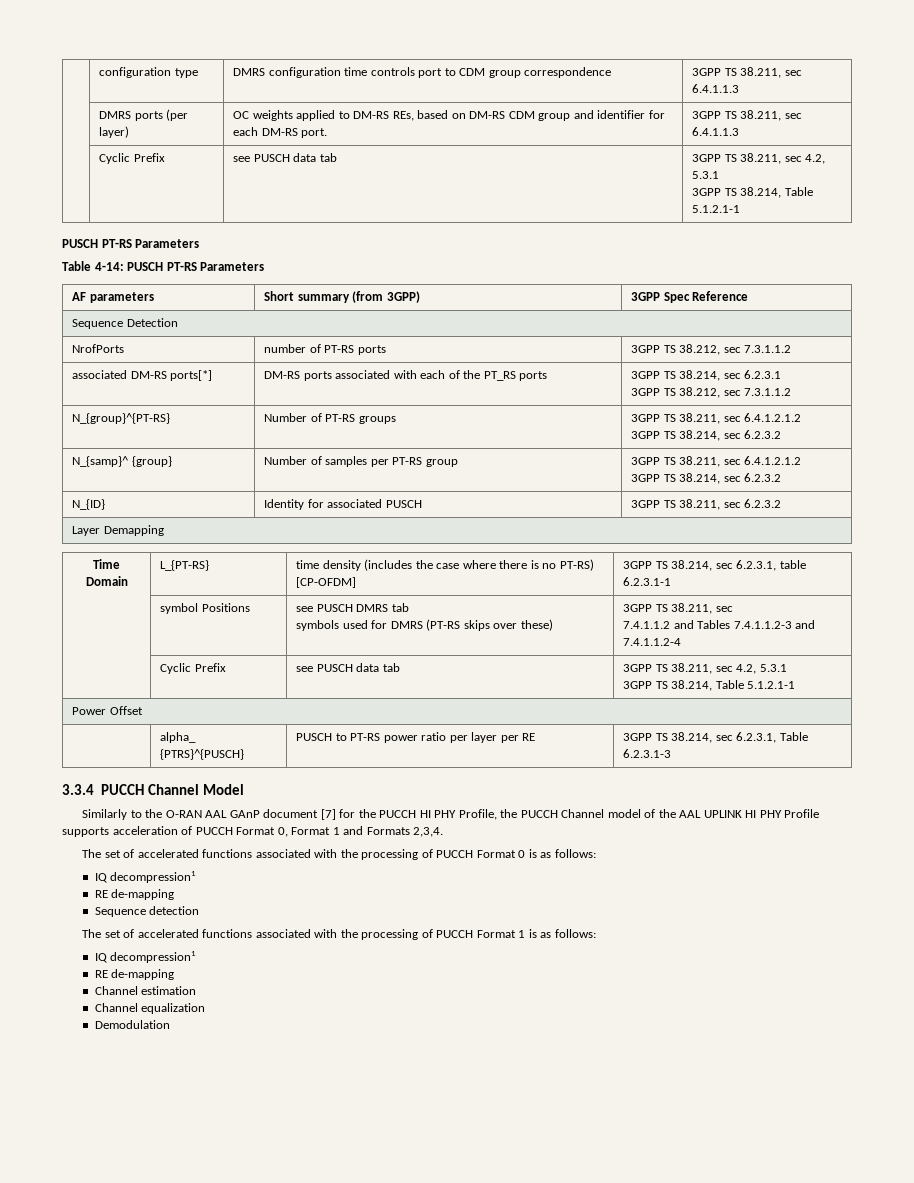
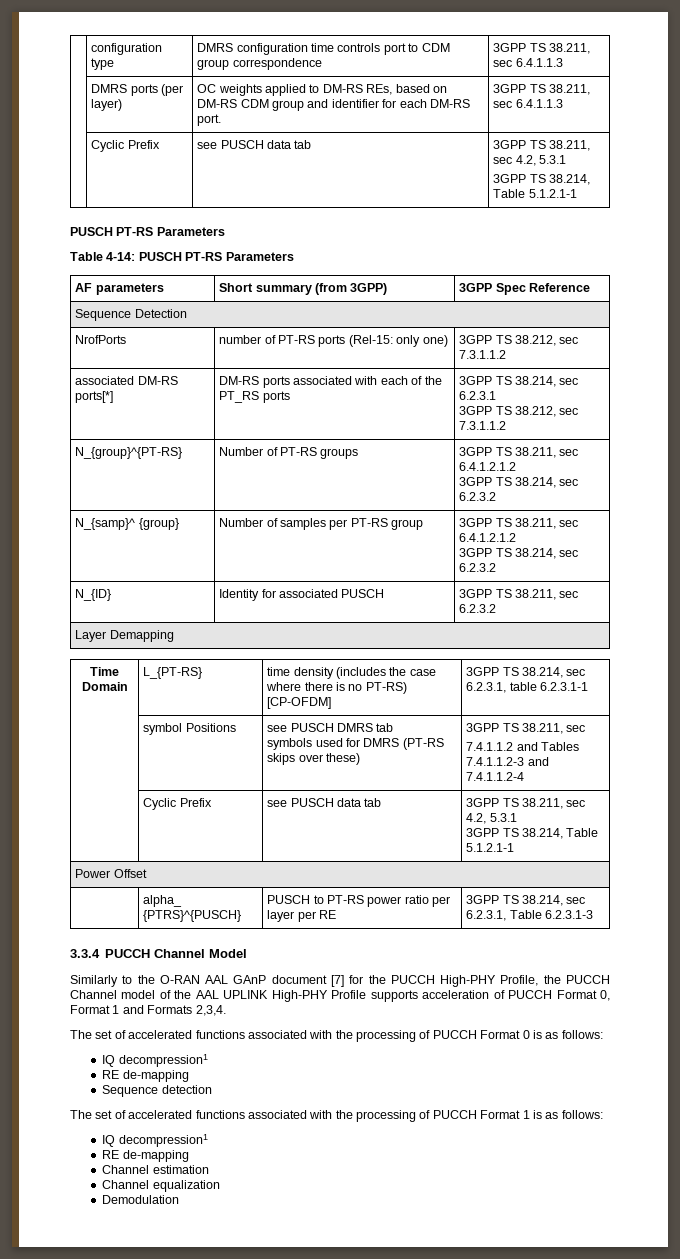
(386, 350) none -> [348,335,448,347] (Rel-15: only one)
[419,810,457,818] HI PHY -> [440,975,497,987] High-PHY
[745,810,782,818] HI PHY -> [271,990,328,1002] High-PHY

